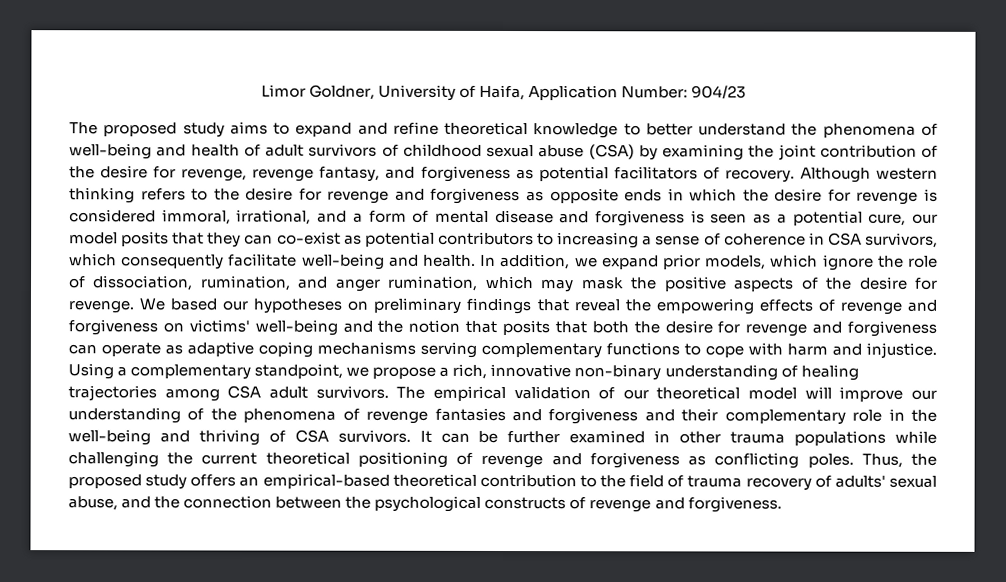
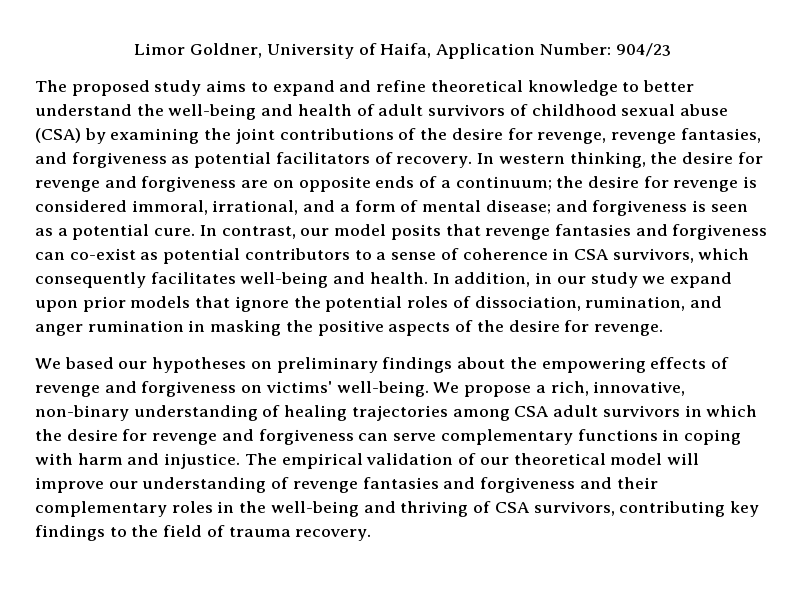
[822,123,938,138] phenomena of -> (164, 110) none
[819,144,917,158] contribution -> [279,128,394,140] contributions
[319,166,381,182] fantasy, -> [680,128,761,143] fantasies,
[799,167,938,183] [69,187,738,205] Although western thinking refers to the desire for revenge and forgiveness as opposite ends in which -> [477,152,763,168] [35,176,552,192] In western thinking, the desire for revenge and forgiveness are on opposite ends of a continuum;
[494,209,554,224] disease -> [485,200,551,214] disease;
[868,213,907,226] cure, -> [154,225,296,239] cure. In contrast,
[207,232,242,248] they -> [485,224,768,240] revenge fantasies and forgiveness
[557,232,640,249] increasing -> (372, 255) none
[228,253,298,267] facilitate -> [150,272,236,284] facilitates
[574,254,939,271] we expand prior models, which ignore the role -> [535,272,732,288] [35,296,449,312] in our study we expand upon prior models that ignore the potential roles
[388,275,624,293] rumination, which may mask -> [87,320,282,336] rumination in masking
(134, 307) none -> (663, 330) //
[536,299,620,312] that reveal -> [457,357,506,369] about
[254,319,937,337] [68,341,937,359] [68,363,370,380] well-being and the notion that posits that both the desire for revenge and forgiveness can operate as adaptive coping mechanisms serving complementary functions to cope with harm and injustice. Using a complementary standpoint, we -> [336,381,460,397] well-being. We
[490,363,572,378] innovative -> [593,381,686,396] innovative,
[315,385,389,399] survivors. -> [602,405,758,417] [35,429,741,445] [35,453,241,469] survivors in which the desire for revenge and forgiveness can serve complementary functions in coping with harm and injustice.
[210,408,360,423] the phenomena of -> (290, 483) none
[852,409,883,422] role -> [171,501,213,513] roles
[337,429,937,446] [68,451,938,469] [68,473,577,490] survivors. It can be further examined in other trauma populations while challenging the current theoretical positioning of revenge and forgiveness as conflicting poles. Thus, the proposed study offers an empirical-based theoretical contribution -> [533,501,759,517] [35,525,105,541] survivors, contributing key findings
[745,475,937,491] [68,495,782,513] recovery of adults' sexual abuse, and the connection between the psychological constructs of revenge and forgiveness. -> [295,529,372,541] recovery.

